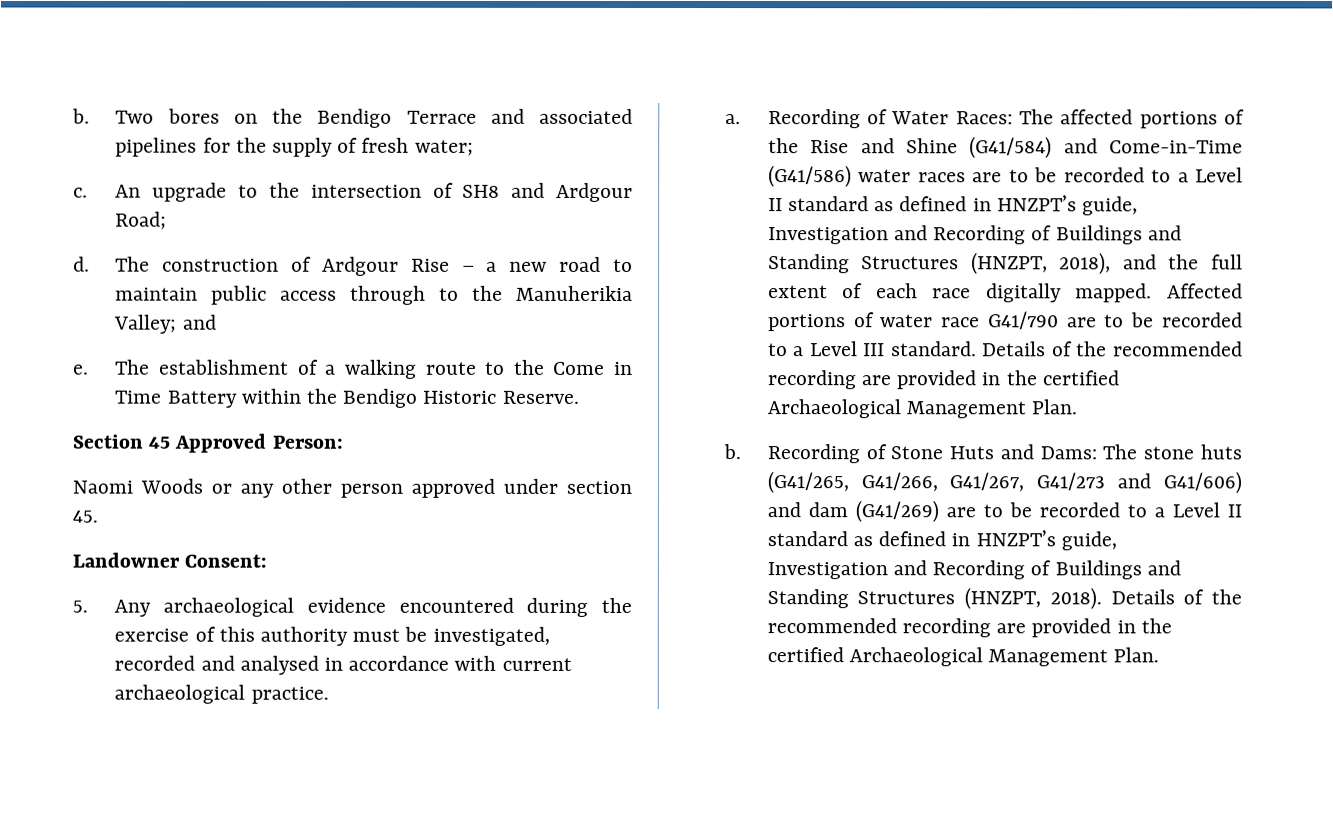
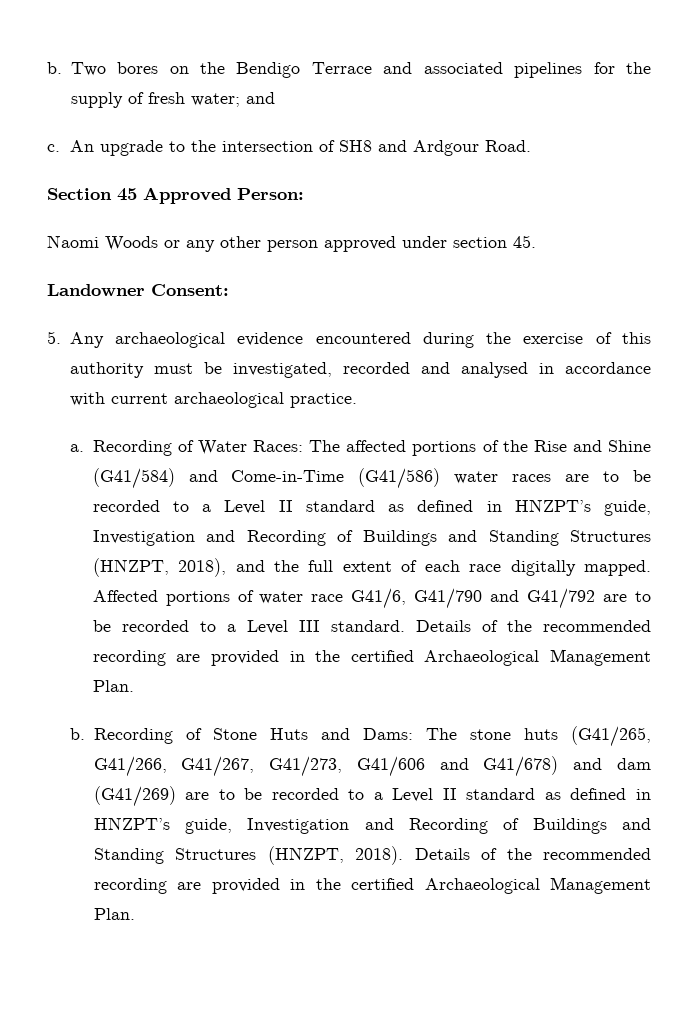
(474, 147) none -> [245,92,275,104] and
[115,211,168,230] [73,256,633,276] [115,285,633,305] [114,314,217,334] [73,359,633,379] [115,388,580,408] Road; // d. The construction of Ardgour Rise – a new road to maintain public access through to the Manuherikia Valley; and // e. The establishment of a walking route to the Come in Time Battery within the Bendigo Historic Reserve. -> [484,140,531,152] Road.
[987,311,1059,330] G41/790 -> [351,588,596,609] G41/6, G41/790 and G41/792
[1036,471,1242,494] G41/273 and G41/606) -> [269,756,559,777] G41/273, G41/606 and G41/678)

